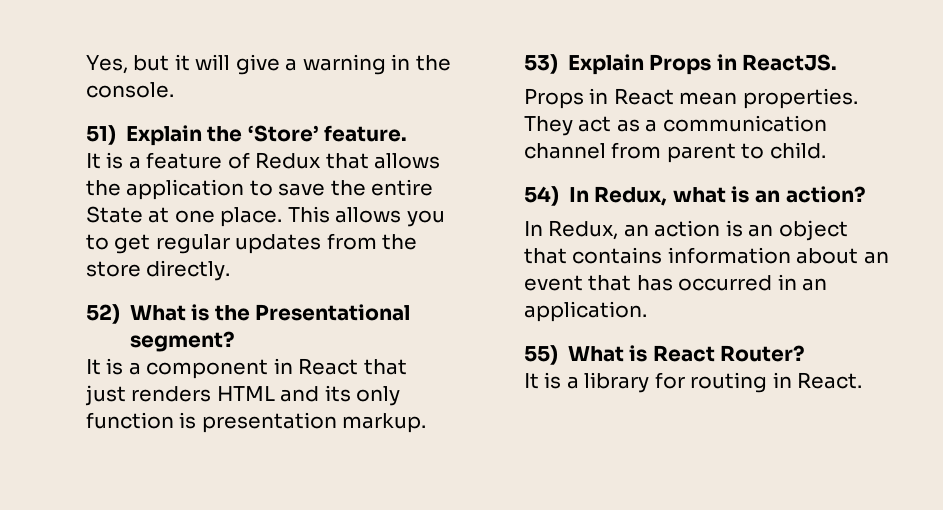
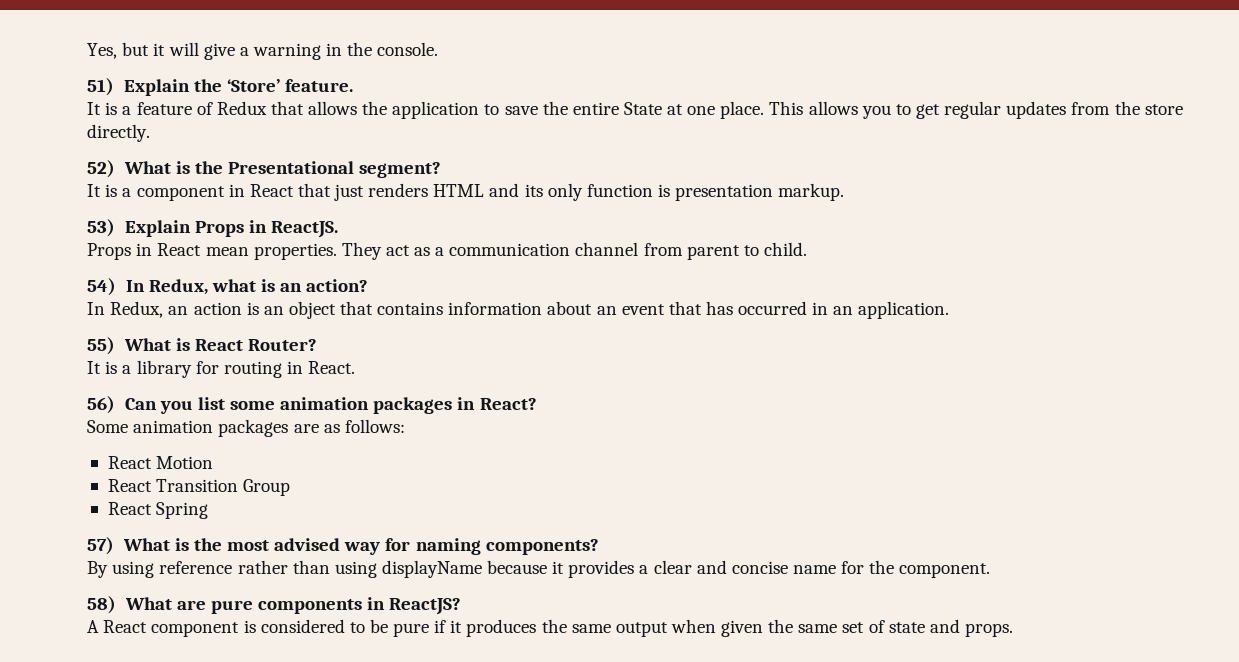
(863, 380) none -> [87,396,537,414] [87,419,405,437] [108,456,214,469] [108,479,291,496] [108,502,209,519] [87,537,599,555] [87,560,991,578] [87,596,462,615] [87,619,1013,637] // 56) Can you list some animation packages in React? // Some animation packages are as follows: // React Motion // React Transition Group // React Spring // 57) What is the most advised way for naming components? // By using reference rather than using displayName because it provides a clear and concise name for the component. // 58) What are pure components in ReactJS? // A React component is considered to be pure if it produces the same output when given the same set of state and props.

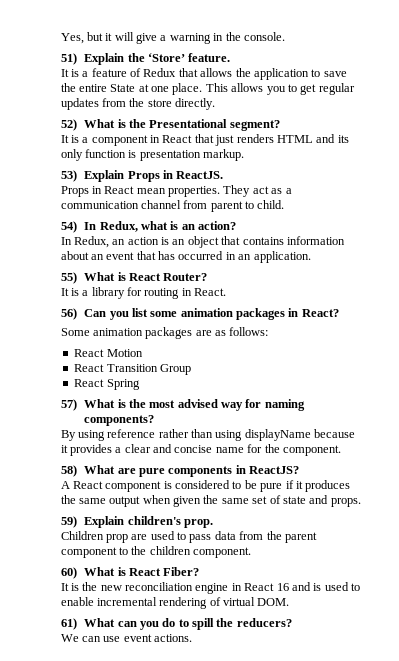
(1013, 630) none -> [60,516,213,528] [60,531,317,543] [60,546,252,558] [60,567,200,579] [60,582,361,594] [60,597,290,609] [60,618,292,630] [60,634,193,642] // 59) Explain children's prop. // Children prop are used to pass data from the parent component to the children component. // 60) What is React Fiber? // It is the new reconciliation engine in React 16 and is used to enable incremental rendering of virtual DOM. // 61) What can you do to spill the reducers? // We can use event actions.

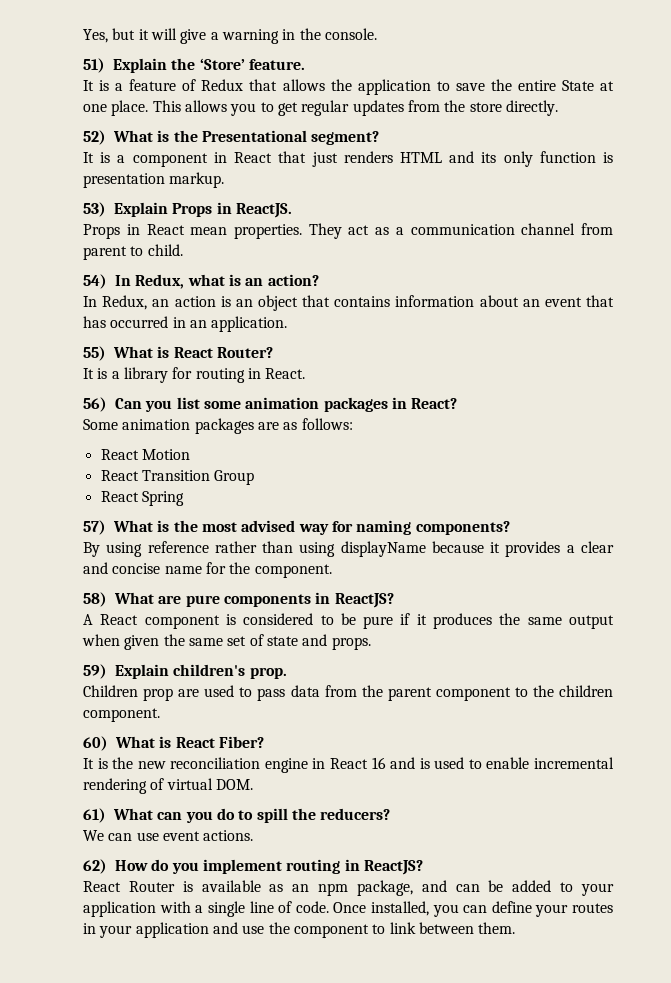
(193, 638) none -> [83,859,423,875] [83,880,614,896] [83,901,613,917] [83,922,516,938] // 62) How do you implement routing in ReactJS? // React Router is available as an npm package, and can be added to your application with a single line of code. Once installed, you can define your routes in your application and use the component to link between them.

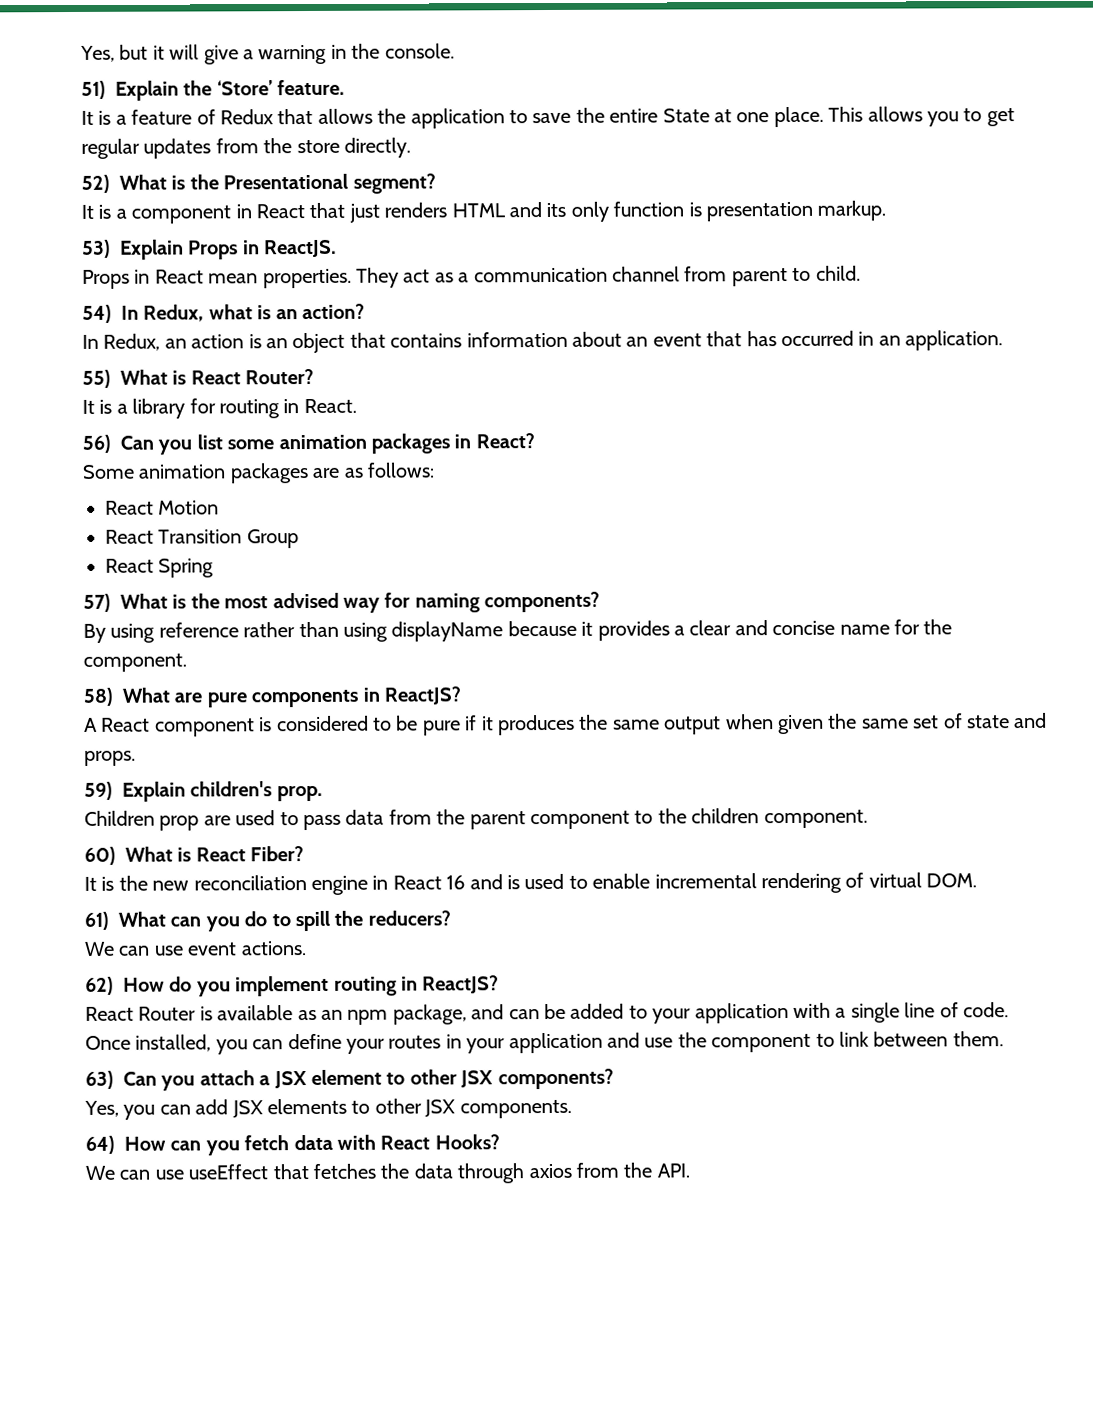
(516, 928) none -> [84,1068,614,1091] [83,1098,572,1120] [84,1134,500,1156] [84,1162,690,1184] // 63) Can you attach a JSX element to other JSX components? // Yes, you can add JSX elements to other JSX components. // 64) How can you fetch data with React Hooks? // We can use useEffect that fetches the data through axios from the API.

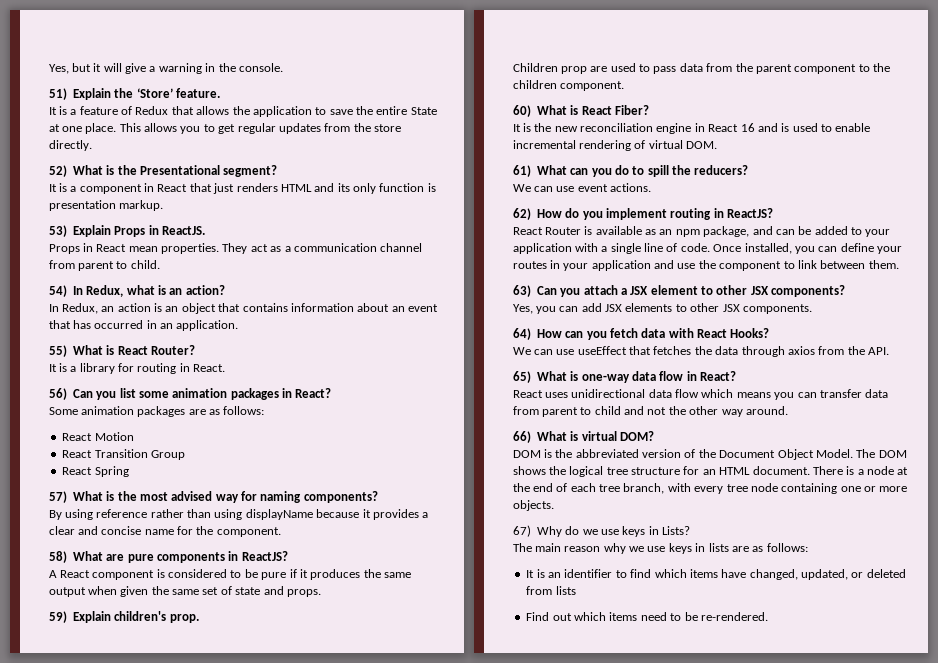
(690, 1170) none -> [512,371,737,383] [512,389,889,400] [512,406,788,417] [512,431,654,443] [512,449,907,460] [512,466,909,477] [512,483,908,494] [512,500,554,511] [512,525,691,537] [512,543,808,554] [526,569,906,580] [526,586,576,595] [526,612,768,621] // 65) What is one-way data flow in React? // React uses unidirectional data flow which means you can transfer data from parent to child and not the other way around. // 66) What is virtual DOM? // DOM is the abbreviated version of the Document Object Model. The DOM shows the logical tree structure for an HTML document. There is a node at the end of each tree branch, with every tree node containing one or more objects. // 67) Why do we use keys in Lists? // The main reason why we use keys in lists are as follows: // It is an identifier to find which items have changed, updated, or deleted from lists // Find out which items need to be re-rendered.

